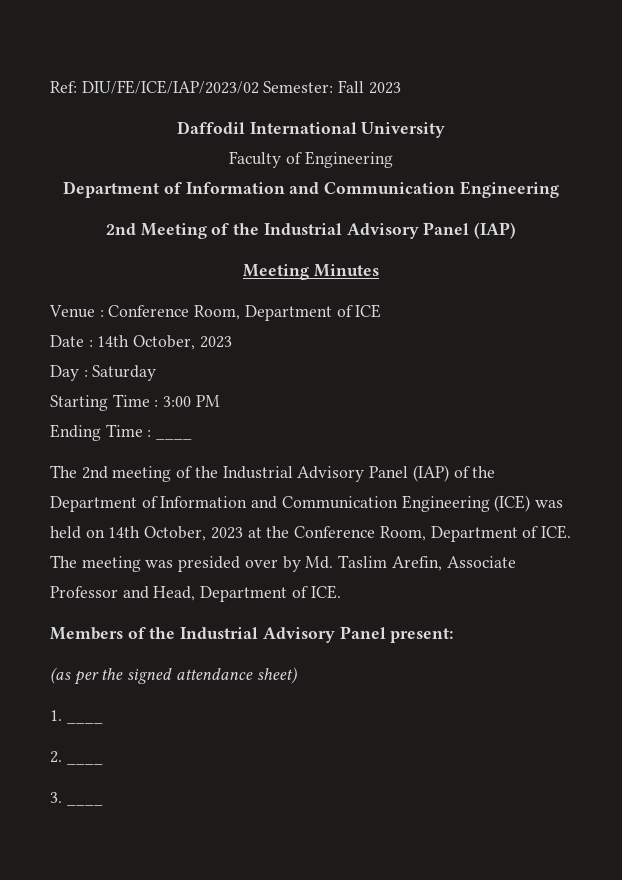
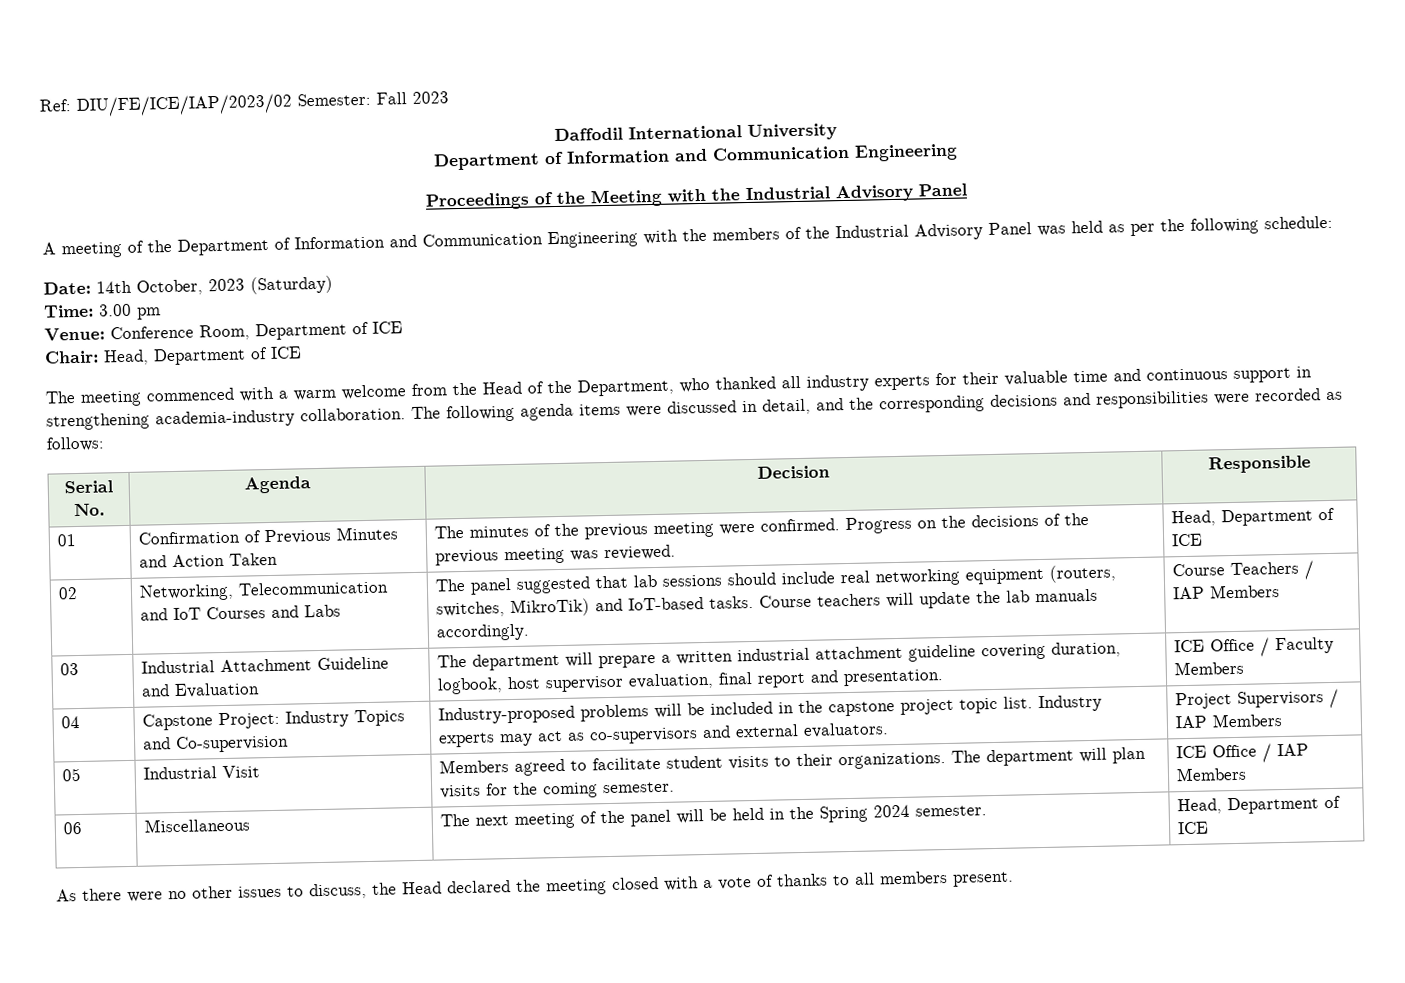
[229,151,393,168] // Faculty of Engineering -> (837, 132) none
[105,222,517,239] [243,264,379,280] [49,304,382,321] [50,335,232,350] [50,365,157,381] [50,394,220,411] [50,424,152,441] [156,437,193,440] [50,465,449,482] 2nd Meeting of the Industrial Advisory Panel (IAP) // Meeting Minutes // Venue : Conference Room, Department of ICE // Date : 14th October, 2023 // Day : Saturday // Starting Time : 3:00 PM // Ending Time : ____ // The 2nd meeting of the Industrial Advisory Panel (IAP) -> [425,183,967,211] [42,242,123,259] Proceedings of the Meeting with the Industrial Advisory Panel // A meeting
[494,495,564,512] [50,525,571,542] [50,555,516,572] [50,585,341,602] [50,626,454,643] [50,667,297,685] [50,710,62,721] [66,721,103,724] [50,751,103,765] [50,792,62,803] [66,803,103,806] (ICE) was held on 14th October, 2023 at the Conference Room, Department of ICE. The meeting was presided over by Md. Taslim Arefin, Associate Professor and Head, Department of ICE. // Members of the Industrial Advisory Panel present: // (as per the signed attendance sheet) // 1. ____ // 2. ____ // 3. ____ -> [643,215,1333,245] [43,275,333,296] [43,303,161,320] [44,321,403,341] [44,346,302,366] [45,366,1312,407] [46,388,1343,431] [46,436,105,452] [64,480,113,494] [74,503,105,517] [243,476,311,494] [757,465,830,479] [1207,455,1311,474] [56,534,76,547] [137,526,398,545] [138,552,278,568] [433,512,1089,540] [434,544,676,566] [1170,507,1335,527] [1170,533,1203,547] [57,587,78,600] [138,580,389,602] [139,604,341,621] [434,564,1116,595] [435,588,1098,618] [435,623,530,642] [1171,560,1314,580] [1172,584,1280,600] [59,662,79,676] [140,656,389,674] [140,682,260,699] [436,641,1121,671] [436,669,944,695] [1173,636,1334,657] [1173,660,1244,676] [60,715,80,729] [141,709,405,731] [141,734,289,754] [437,694,1102,725] [437,722,889,748] [1174,688,1339,710] [1174,713,1282,729] [61,767,81,782] [142,765,260,780] [438,746,1146,776] [439,781,675,799] [1175,743,1309,763] [1175,766,1247,782] [62,821,82,835] [143,817,250,833] [439,804,987,829] [1176,795,1341,815] [1176,821,1209,835] [56,871,1014,903] with the members of the Industrial Advisory Panel was held as per the following schedule: // Date: 14th October, 2023 (Saturday) // Time: 3.00 pm // Venue: Conference Room, Department of ICE // Chair: Head, Department of ICE // The meeting commenced with a warm welcome from the Head of the Department, who thanked all industry experts for their valuable time and continuous support in strengthening academia-industry collaboration. The following agenda items were discussed in detail, and the corresponding decisions and responsibilities were recorded as follows: // Serial No. | Agenda | Decision | Responsible // 01 | Confirmation of Previous Minutes and Action Taken | The minutes of the previous meeting were confirmed. Progress on the decisions of the previous meeting was reviewed. | Head, Department of ICE // 02 | Networking, Telecommunication and IoT Courses and Labs | The panel suggested that lab sessions should include real networking equipment (routers, switches, MikroTik) and IoT-based tasks. Course teachers will update the lab manuals accordingly. | Course Teachers / IAP Members // 03 | Industrial Attachment Guideline and Evaluation | The department will prepare a written industrial attachment guideline covering duration, logbook, host supervisor evaluation, final report and presentation. | ICE Office / Faculty Members // 04 | Capstone Project: Industry Topics and Co-supervision | Industry-proposed problems will be included in the capstone project topic list. Industry experts may act as co-supervisors and external evaluators. | Project Supervisors / IAP Members // 05 | Industrial Visit | Members agreed to facilitate student visits to their organizations. The department will plan visits for the coming semester. | ICE Office / IAP Members // 06 | Miscellaneous | The next meeting of the panel will be held in the Spring 2024 semester. | Head, Department of ICE // As there were no other issues to discuss, the Head declared the meeting closed with a vote of thanks to all members present.

